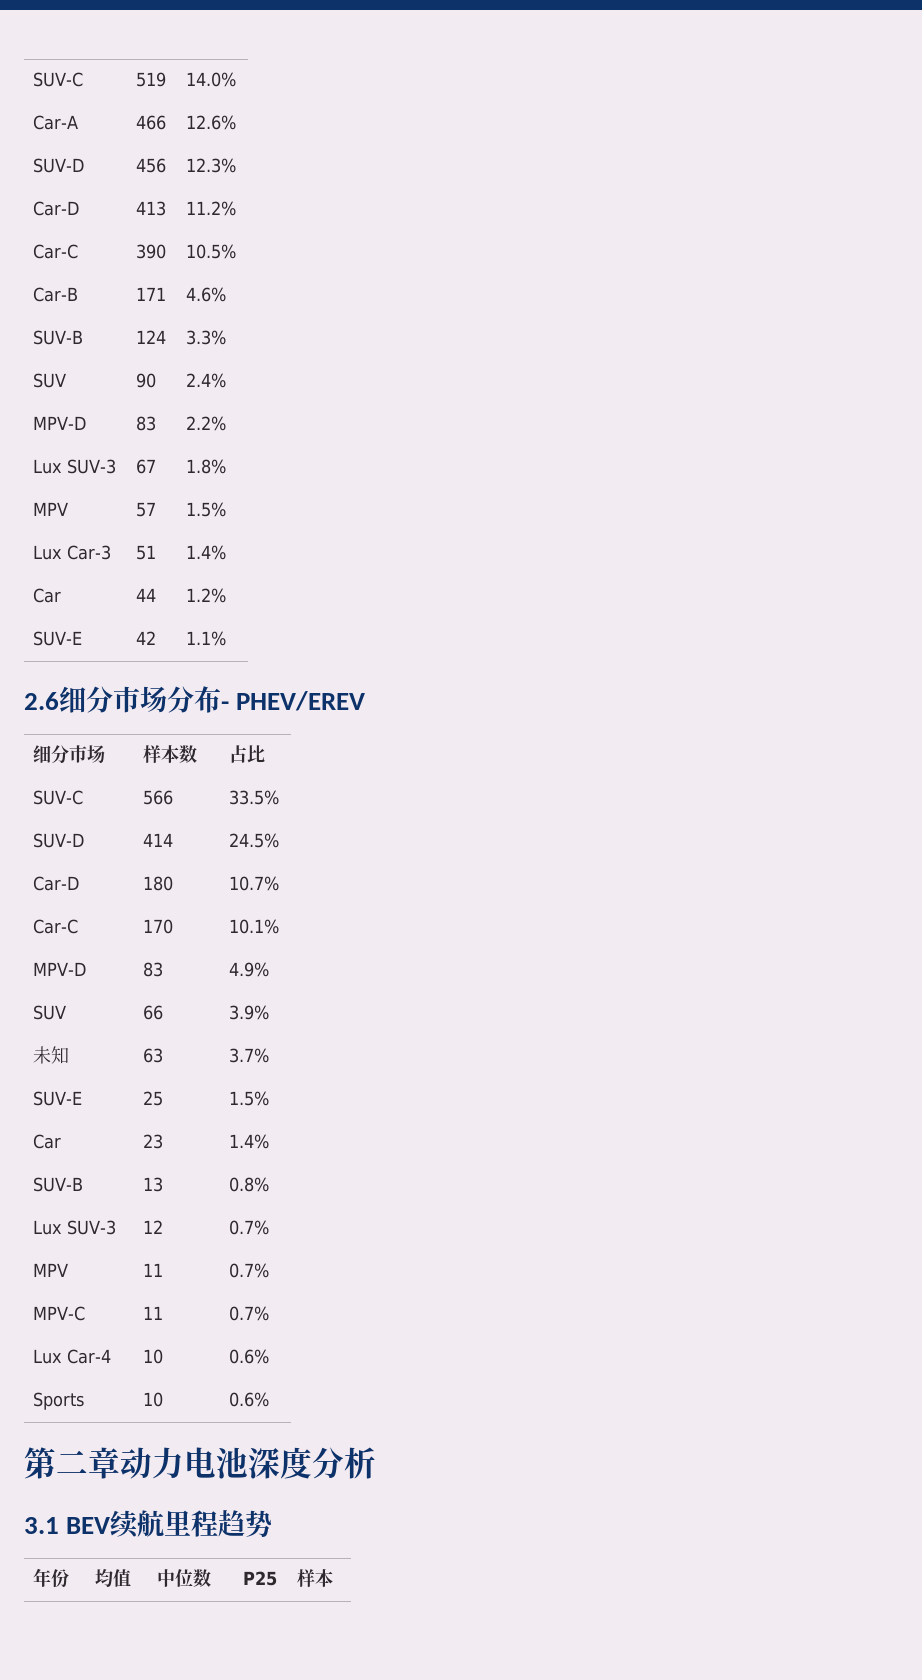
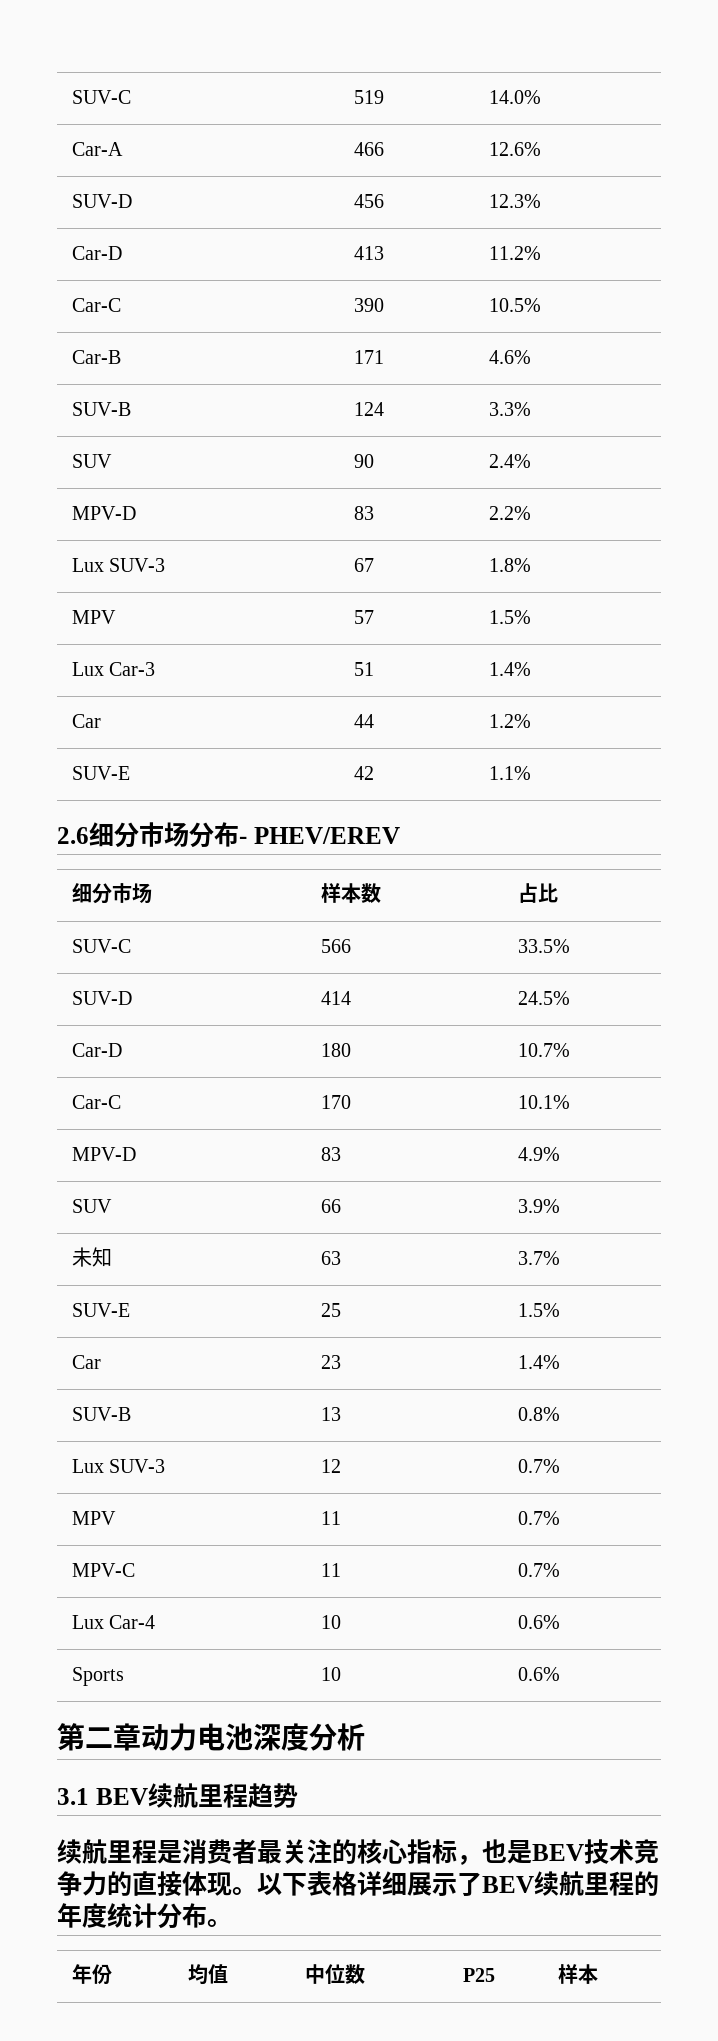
(273, 1523) none -> [57,1839,659,1865] [57,1871,659,1896] [57,1903,232,1929] // 续航里程是消费者最关注的核心指标，也是BEV技术竞争力的直接体现。以下表格详细展示了BEV续航里程的年度统计分布。

